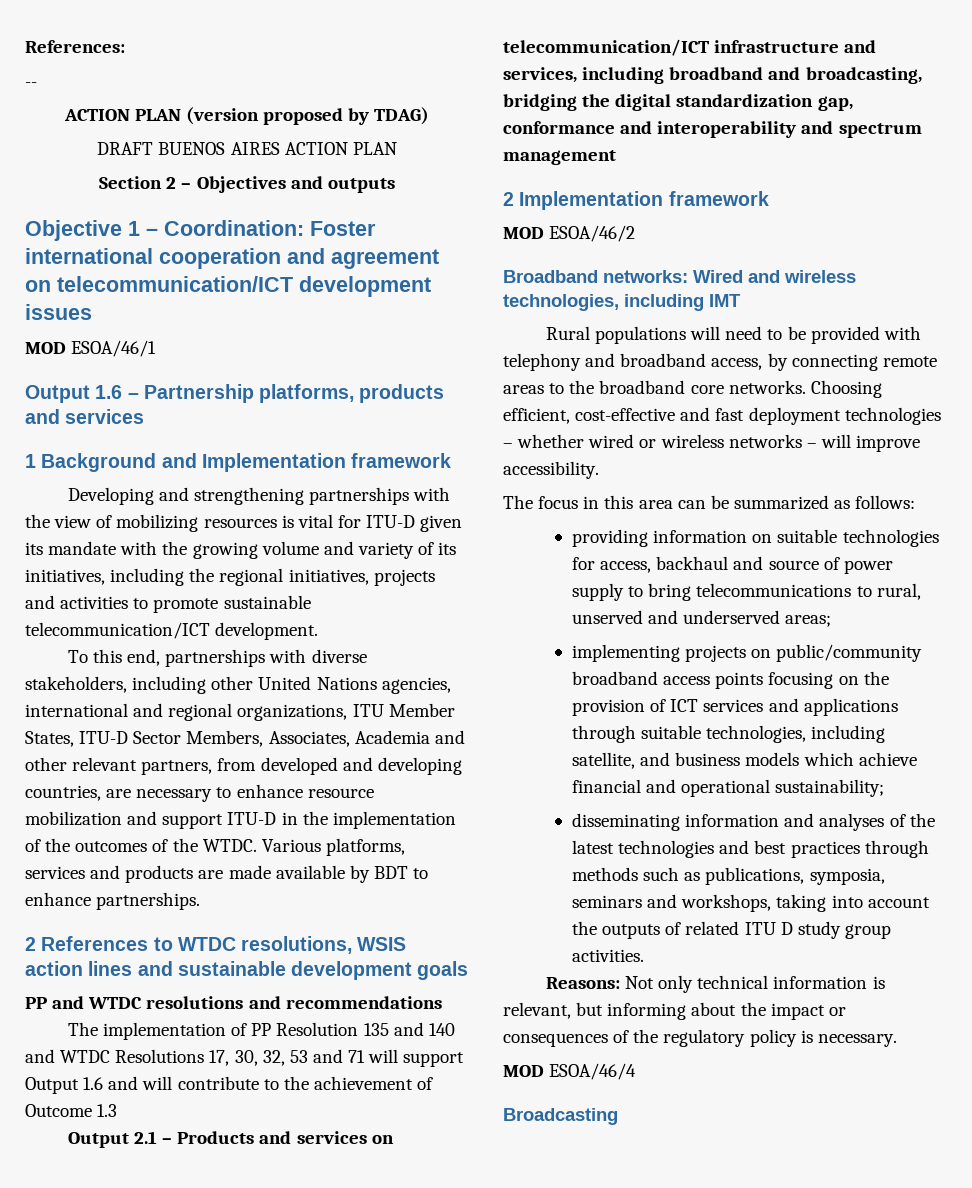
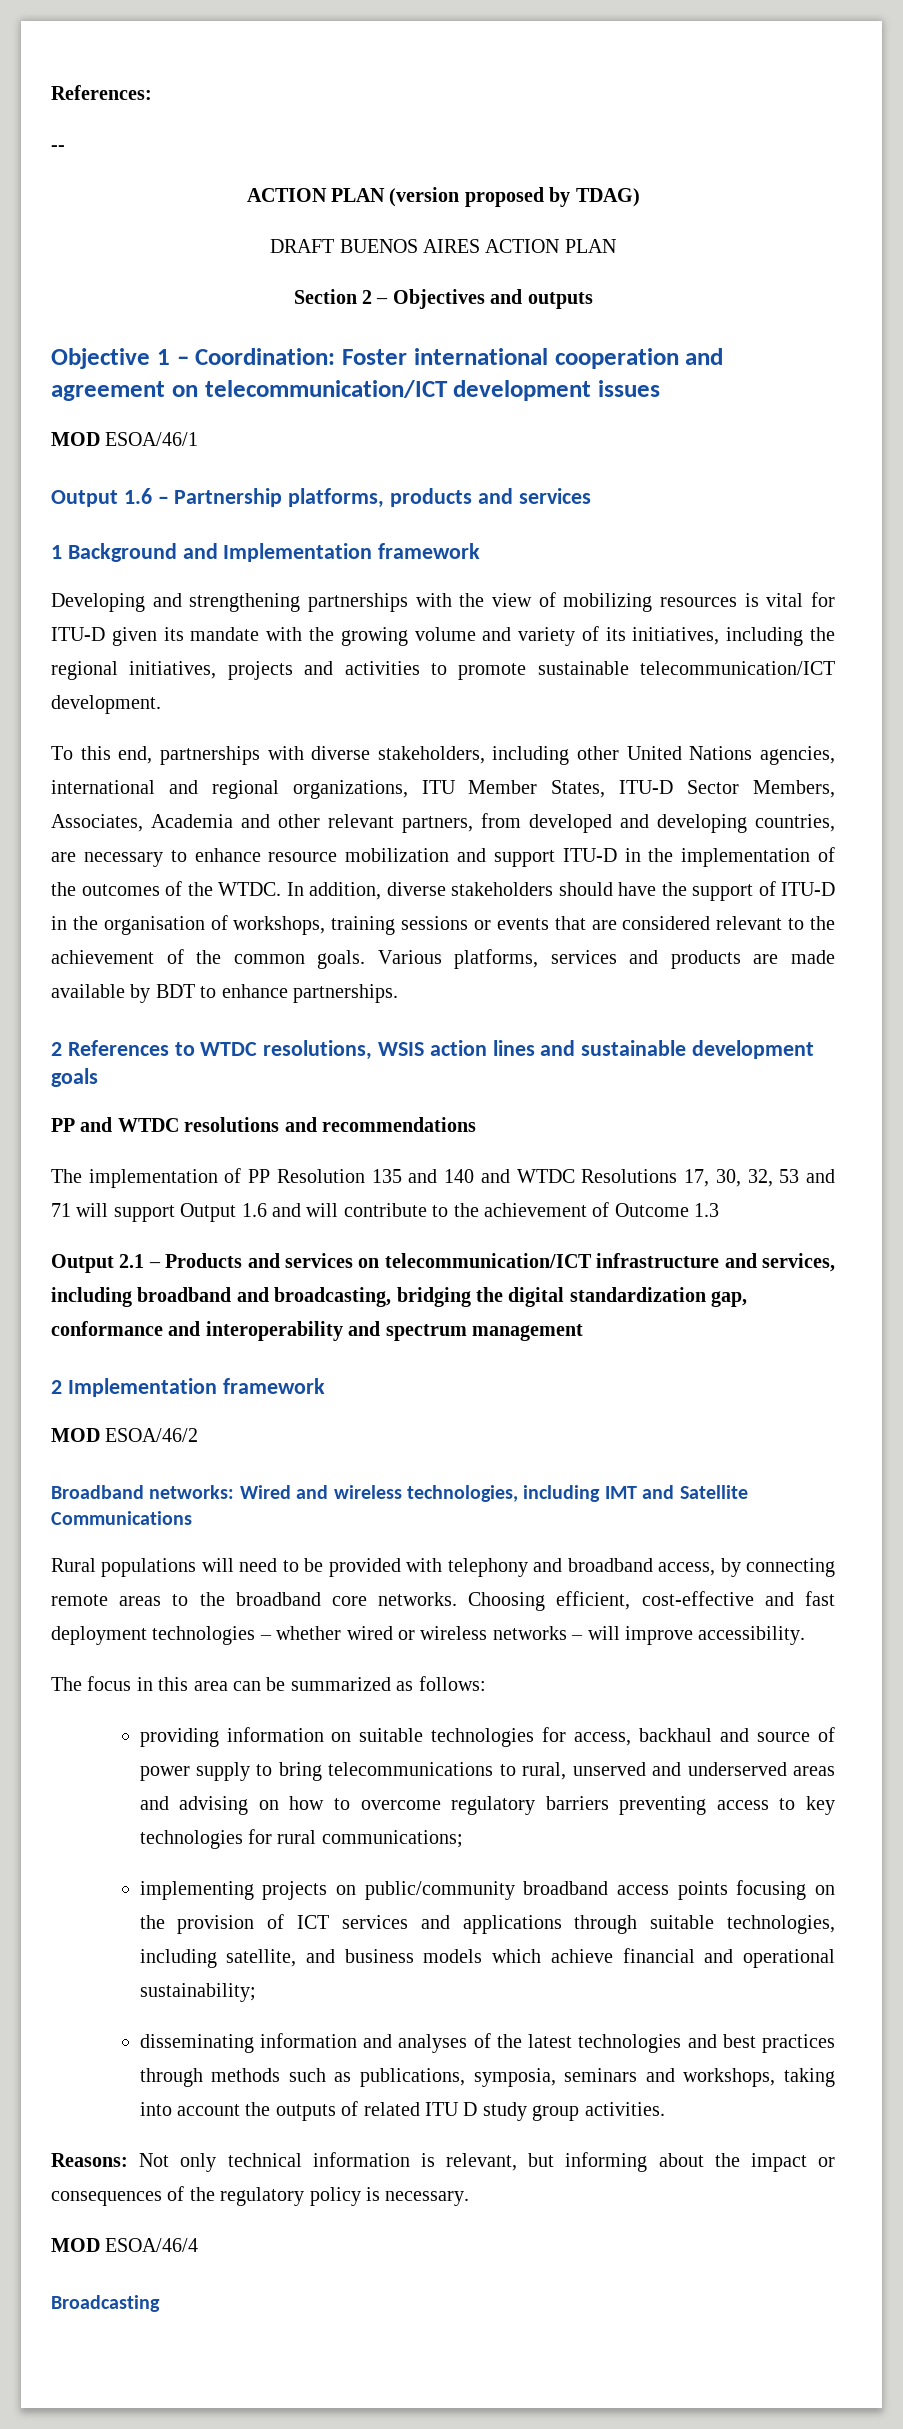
(257, 845) none -> [286,881,835,901] [51,915,835,935] [51,949,366,969] In addition, diverse stakeholders should have the support of ITU-D in the organisation of workshops, training sessions or events that are considered relevant to the achievement of the common goals.
(741, 300) none -> [642,1485,748,1499] [51,1511,192,1525] and Satellite Communications
[785,615,832,627] areas; -> [792,1766,835,1776] [139,1796,835,1815] [139,1829,463,1849] areas and advising on how to overcome regulatory barriers preventing access to key technologies for rural communications;

